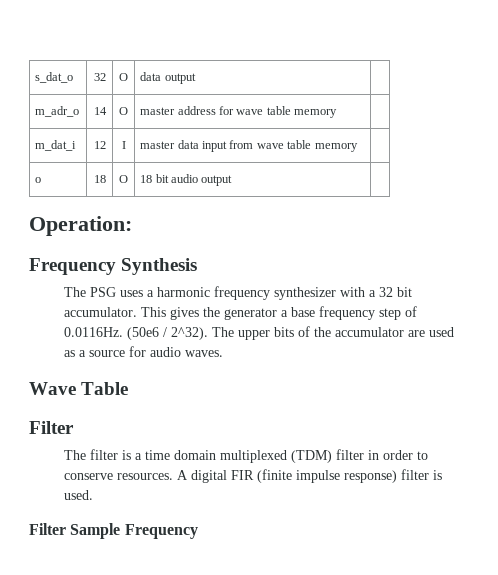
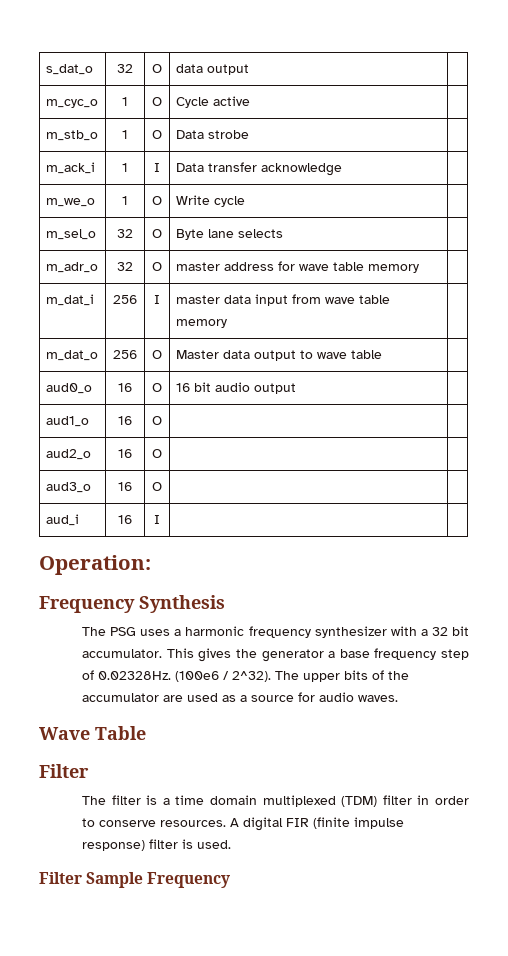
(196, 78) none -> [45,99,98,108] [122,97,128,106] [152,97,162,106] [175,96,250,108] [45,130,98,141] [122,130,128,139] [152,130,162,139] [175,130,249,139] [45,162,95,174] [122,163,128,172] [154,163,160,172] [175,162,342,176] [45,198,95,207] [122,196,128,205] [152,196,162,205] [175,195,245,207] [45,229,96,240] [117,229,133,238] [152,229,162,238] [175,229,283,240] // m_cyc_o | 1 | O | Cycle active | // m_stb_o | 1 | O | Data strobe | // m_ack_i | 1 | I | Data transfer acknowledge | // m_we_o | 1 | O | Write cycle | // m_sel_o | 32 | O | Byte lane selects |
[93,107,107,115] 14 -> [117,262,133,271] 32
[93,141,106,149] 12 -> [113,295,137,304] 256
[35,177,42,183] [93,175,106,183] [119,175,128,183] [140,174,233,186] o | 18 | O | 18 bit audio output -> [45,350,98,361] [113,350,137,359] [152,350,162,359] [175,350,382,361] [45,383,92,394] [118,383,132,392] [152,383,162,392] [175,382,296,394] [45,416,89,427] [118,416,132,425] [152,416,162,425] [45,449,91,460] [118,449,132,458] [152,449,162,458] [45,482,91,493] [118,482,132,491] [152,482,162,491] [45,514,79,526] [118,515,132,524] [154,515,160,524] m_dat_o | 256 | O | Master data output to wave table | // aud0_o | 16 | O | 16 bit audio output | // aud1_o | 16 | O | | // aud2_o | 16 | O | | // aud3_o | 16 | O | | // aud_i | 16 | I |
[64,327,160,340] 0.0116Hz. (50e6 -> [98,671,220,682] 0.02328Hz. (100e6

